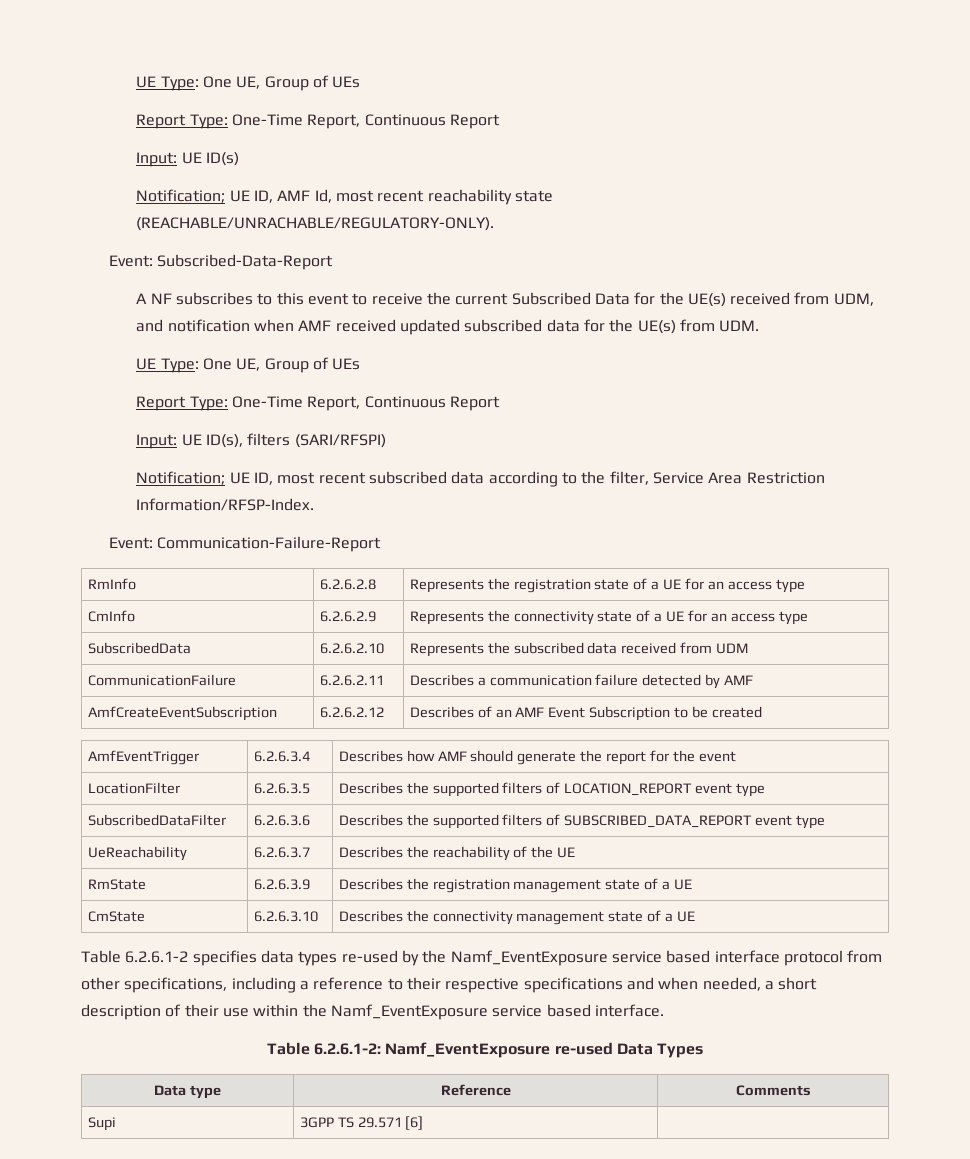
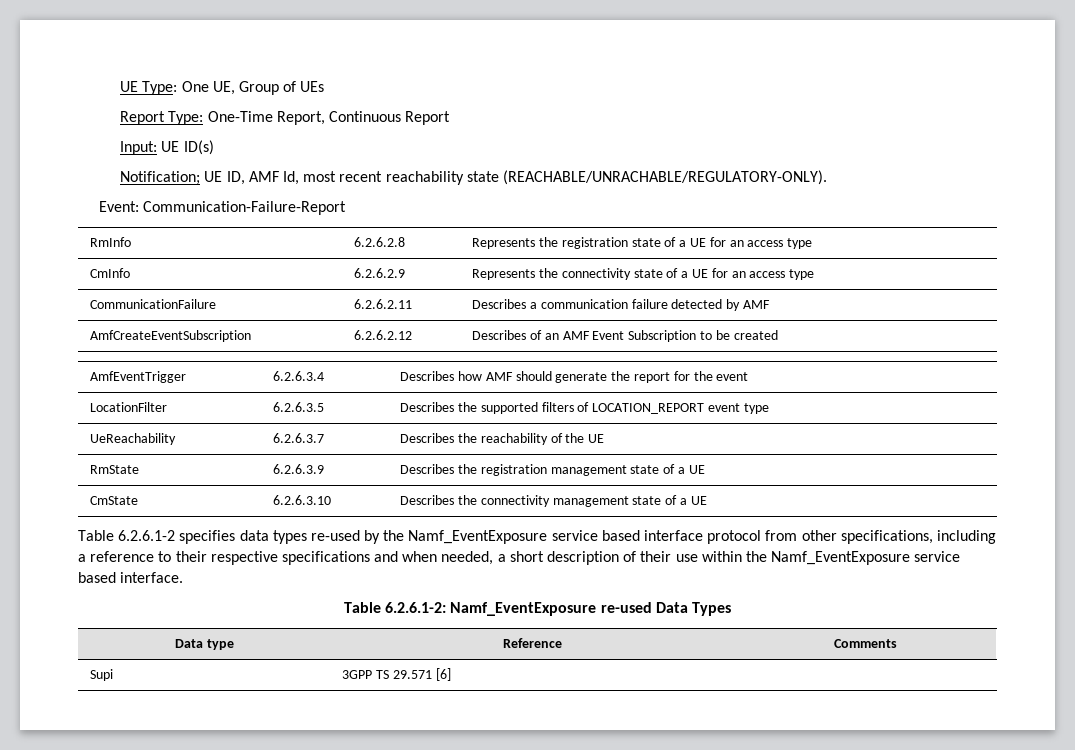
[108,254,333,270] [136,292,874,307] [136,319,760,335] [136,357,361,373] [136,396,500,411] [136,433,386,449] [136,471,825,487] [136,498,315,511] // Event: Subscribed-Data-Report // A NF subscribes to this event to receive the current Subscribed Data for the UE(s) received from UDM, and notification when AMF received updated subscribed data for the UE(s) from UDM. // UE Type: One UE, Group of UEs // Report Type: One-Time Report, Continuous Report // Input: UE ID(s), filters (SARI/RFSPI) // Notification; UE ID, most recent subscribed data according to the filter, Service Area Restriction Information/RFSP-Index. -> (827, 177) none
[87,642,191,654] [319,643,384,654] [409,642,749,657] // SubscribedData | 6.2.6.2.10 | Represents the subscribed data received from UDM -> (815, 274) none
[87,814,226,826] [253,815,310,826] [338,814,826,829] // SubscribedDataFilter | 6.2.6.3.6 | Describes the supported filters of SUBSCRIBED_DATA_REPORT event type -> (769, 408) none

